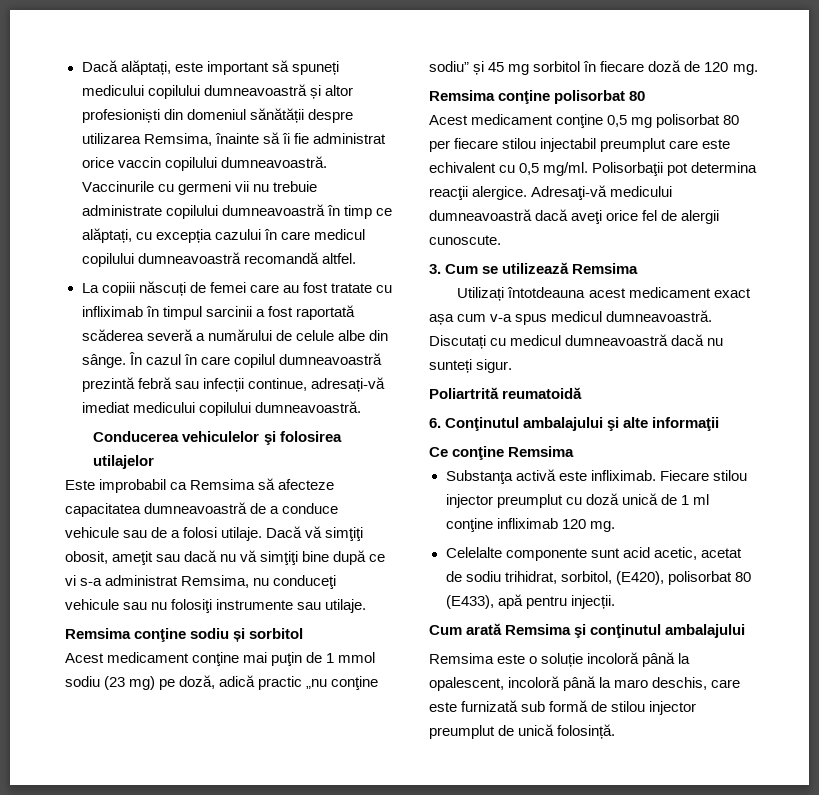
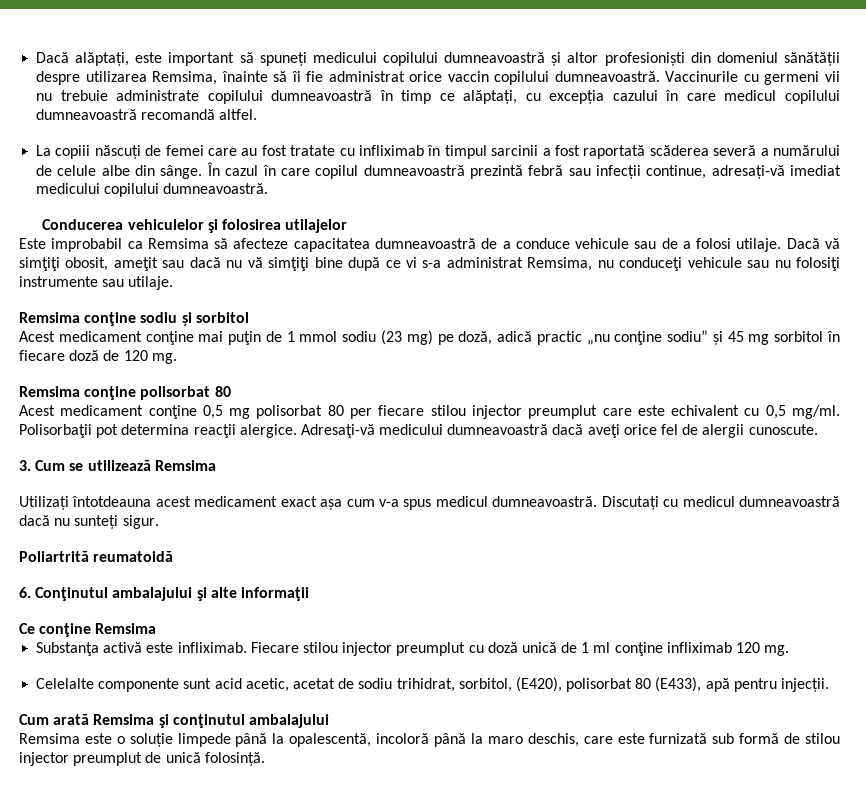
[540,138,597,152] injectabil -> [471,405,522,419] injector
[587,652,691,667] [429,677,504,691] incoloră până la opalescent, -> [177,733,372,747] limpede până la opalescentă,

